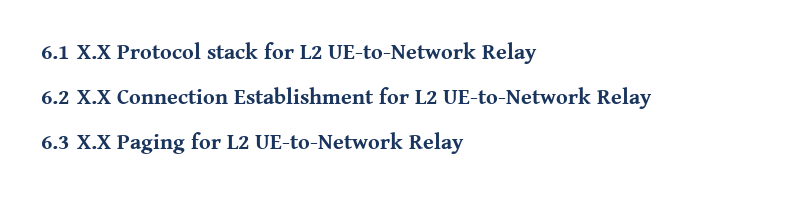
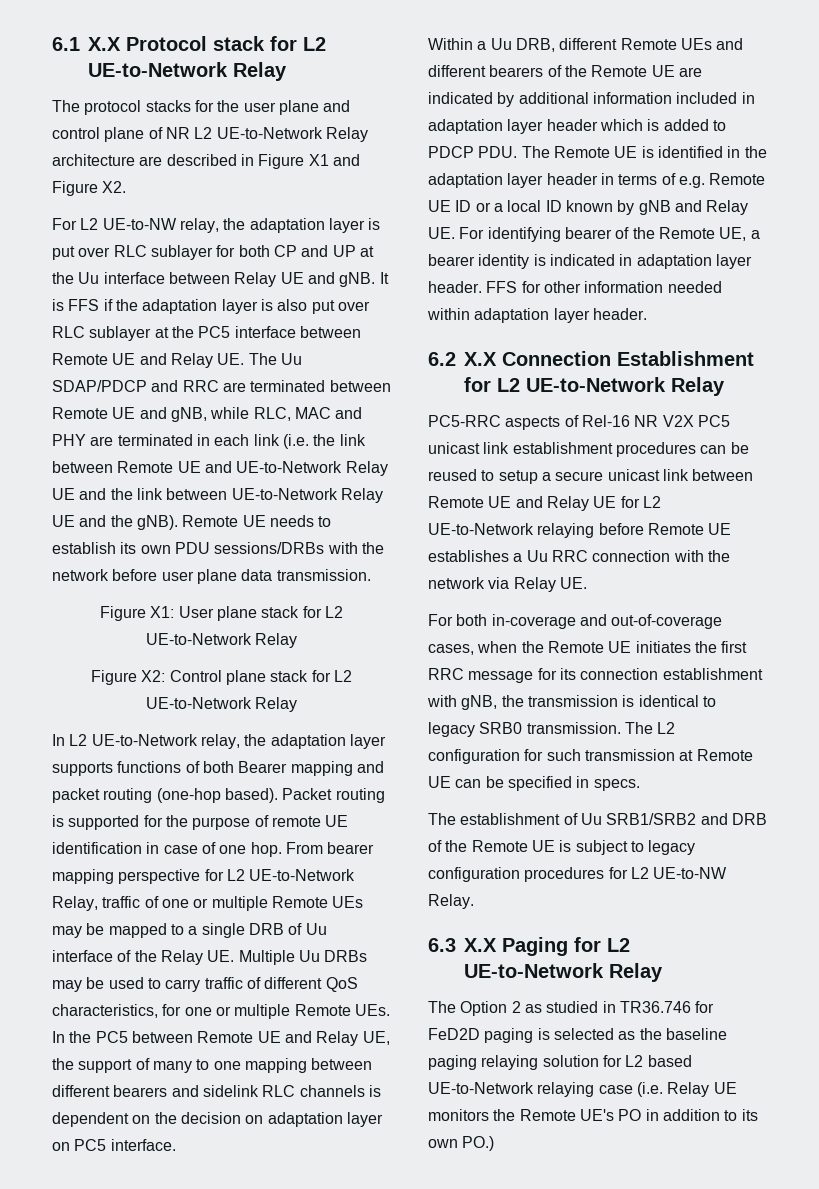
(537, 53) none -> [52,100,351,115] [52,127,368,142] [52,154,360,169] [52,181,127,196] [52,218,381,233] [52,245,374,260] [52,272,389,287] [52,299,370,314] [52,326,361,341] [52,353,302,368] [52,380,391,392] [52,407,363,422] [52,434,366,449] [52,461,388,476] [52,488,383,503] [52,515,332,530] [52,542,384,554] [52,569,371,584] [100,606,343,621] [145,633,298,648] [91,670,352,685] [145,697,298,712] [52,734,386,749] [52,761,384,776] [52,788,385,803] [52,815,349,830] [52,842,375,857] [52,869,356,884] [52,896,364,911] [52,923,327,938] [52,950,368,965] [52,977,358,992] [52,1004,390,1019] [52,1031,390,1046] [52,1058,373,1073] [52,1085,381,1097] [52,1112,383,1127] [52,1139,176,1151] [428,38,744,52] [428,65,702,77] [428,92,755,107] [428,119,726,134] [428,146,767,158] [428,173,766,188] [428,200,749,215] [428,227,760,242] [428,254,752,269] [428,281,722,293] [427,308,647,323] // The protocol stacks for the user plane and control plane of NR L2 UE-to-Network Relay architecture are described in Figure X1 and Figure X2. // For L2 UE-to-NW relay, the adaptation layer is put over RLC sublayer for both CP and UP at the Uu interface between Relay UE and gNB. It is FFS if the adaptation layer is also put over RLC sublayer at the PC5 interface between Remote UE and Relay UE. The Uu SDAP/PDCP and RRC are terminated between Remote UE and gNB, while RLC, MAC and PHY are terminated in each link (i.e. the link between Remote UE and UE-to-Network Relay UE and the link between UE-to-Network Relay UE and the gNB). Remote UE needs to establish its own PDU sessions/DRBs with the network before user plane data transmission. // Figure X1: User plane stack for L2 UE-to-Network Relay // Figure X2: Control plane stack for L2 UE-to-Network Relay // In L2 UE-to-Network relay, the adaptation layer supports functions of both Bearer mapping and packet routing (one-hop based). Packet routing is supported for the purpose of remote UE identification in case of one hop. From bearer mapping perspective for L2 UE-to-Network Relay, traffic of one or multiple Remote UEs may be mapped to a single DRB of Uu interface of the Relay UE. Multiple Uu DRBs may be used to carry traffic of different QoS characteristics, for one or multiple Remote UEs. In the PC5 between Remote UE and Relay UE, the support of many to one mapping between different bearers and sidelink RLC channels is dependent on the decision on adaptation layer on PC5 interface. // Within a Uu DRB, different Remote UEs and different bearers of the Remote UE are indicated by additional information included in adaptation layer header which is added to PDCP PDU. The Remote UE is identified in the adaptation layer header in terms of e.g. Remote UE ID or a local ID known by gNB and Relay UE. For identifying bearer of the Remote UE, a bearer identity is indicated in adaptation layer header. FFS for other information needed within adaptation layer header.
(652, 98) none -> [428,415,730,430] [428,442,749,457] [428,469,754,484] [428,496,661,511] [428,523,732,538] [428,550,730,562] [428,577,587,592] [428,614,723,629] [428,641,748,655] [428,668,763,683] [427,695,716,710] [428,722,676,737] [428,749,753,764] [428,776,640,791] [428,813,767,825] [428,840,696,855] [428,867,728,882] [428,894,474,909] // PC5-RRC aspects of Rel-16 NR V2X PC5 unicast link establishment procedures can be reused to setup a secure unicast link between Remote UE and Relay UE for L2 UE-to-Network relaying before Remote UE establishes a Uu RRC connection with the network via Relay UE. // For both in-coverage and out-of-coverage cases, when the Remote UE initiates the first RRC message for its connection establishment with gNB, the transmission is identical to legacy SRB0 transmission. The L2 configuration for such transmission at Remote UE can be specified in specs. // The establishment of Uu SRB1/SRB2 and DRB of the Remote UE is subject to legacy configuration procedures for L2 UE-to-NW Relay.
(464, 143) none -> [428,1001,715,1016] [428,1028,727,1043] [428,1055,692,1070] [428,1082,737,1097] [428,1109,758,1121] [428,1136,495,1151] // The Option 2 as studied in TR36.746 for FeD2D paging is selected as the baseline paging relaying solution for L2 based UE-to-Network relaying case (i.e. Relay UE monitors the Remote UE's PO in addition to its own PO.)

